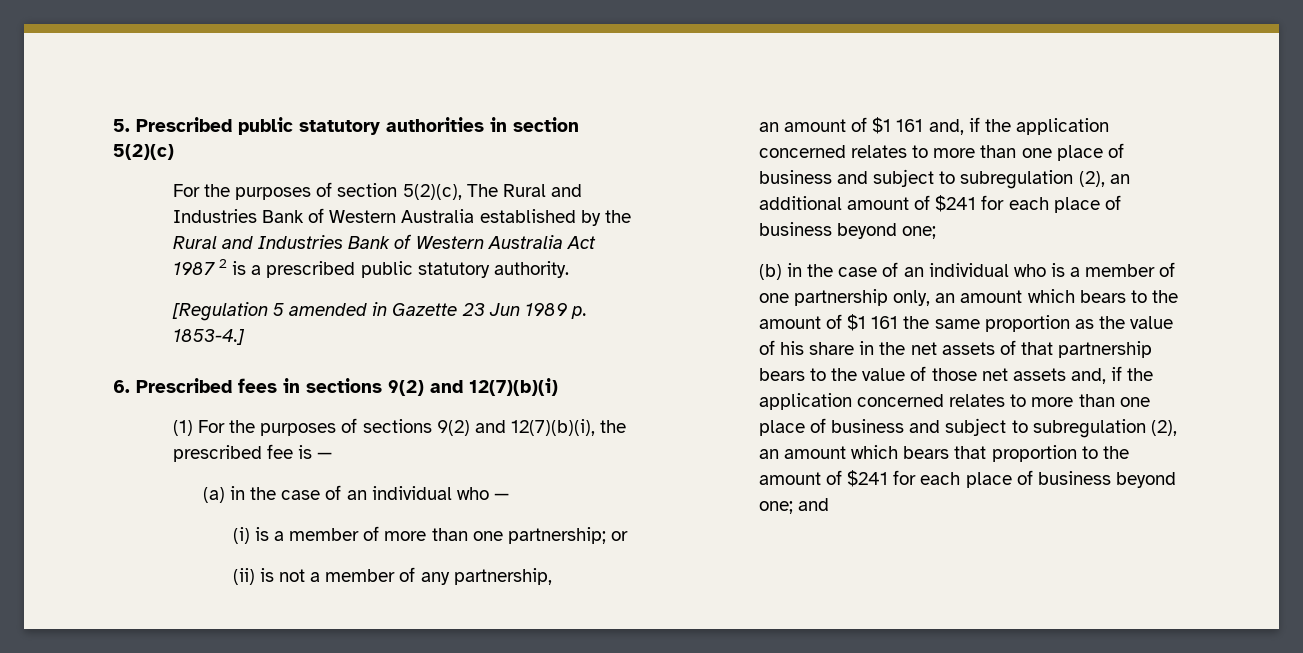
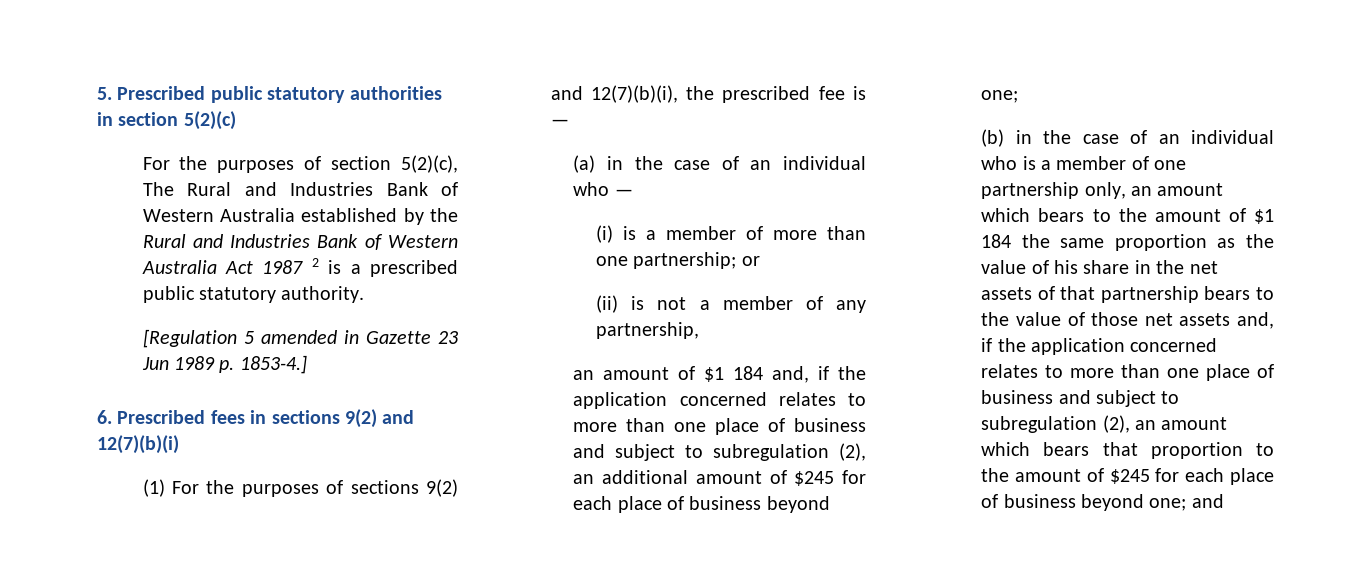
[896,119,924,132] 161 -> [733,366,764,380] 184
[935,195,977,212] $241 -> [794,471,835,486] $245
[871,316,899,329] 161 -> [981,234,1012,248] 184
[847,470,889,487] $241 -> [1109,469,1150,484] $245

